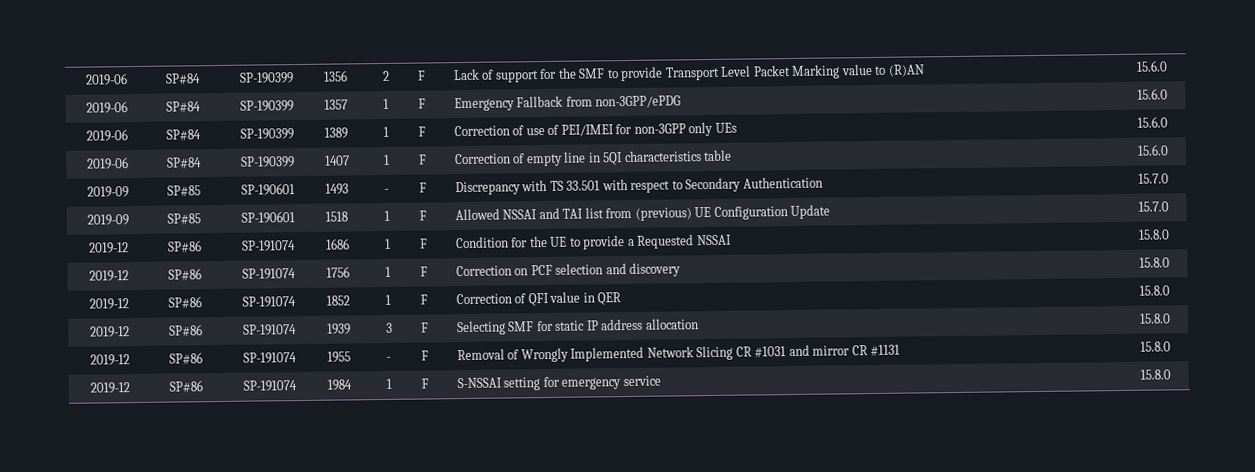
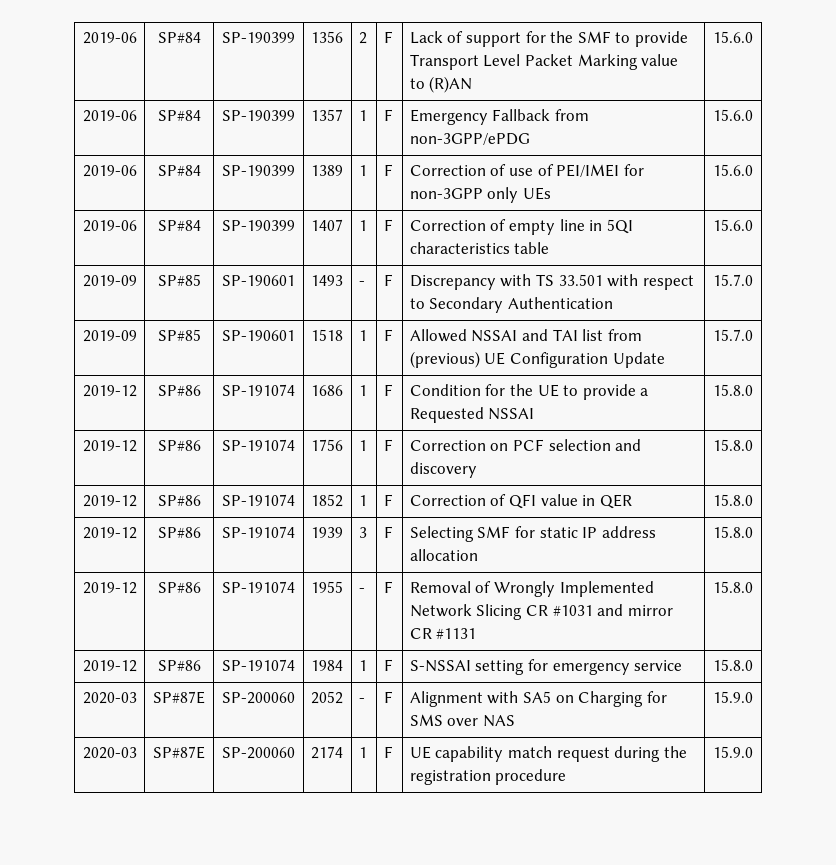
(1171, 374) none -> [82,692,137,704] [153,691,205,704] [222,692,295,704] [310,691,343,704] [358,698,365,703] [383,691,393,703] [409,691,667,707] [409,714,516,727] [713,691,753,703] [82,747,137,759] [153,746,205,759] [222,747,295,759] [310,746,343,759] [358,747,367,758] [383,746,393,758] [409,746,687,762] [409,769,567,785] [713,746,753,758] // 2020-03 | SP#87E | SP-200060 | 2052 | - | F | Alignment with SA5 on Charging for SMS over NAS | 15.9.0 // 2020-03 | SP#87E | SP-200060 | 2174 | 1 | F | UE capability match request during the registration procedure | 15.9.0

